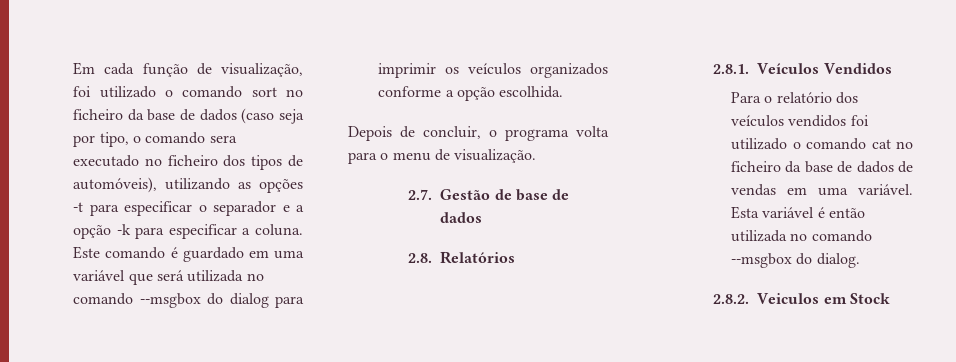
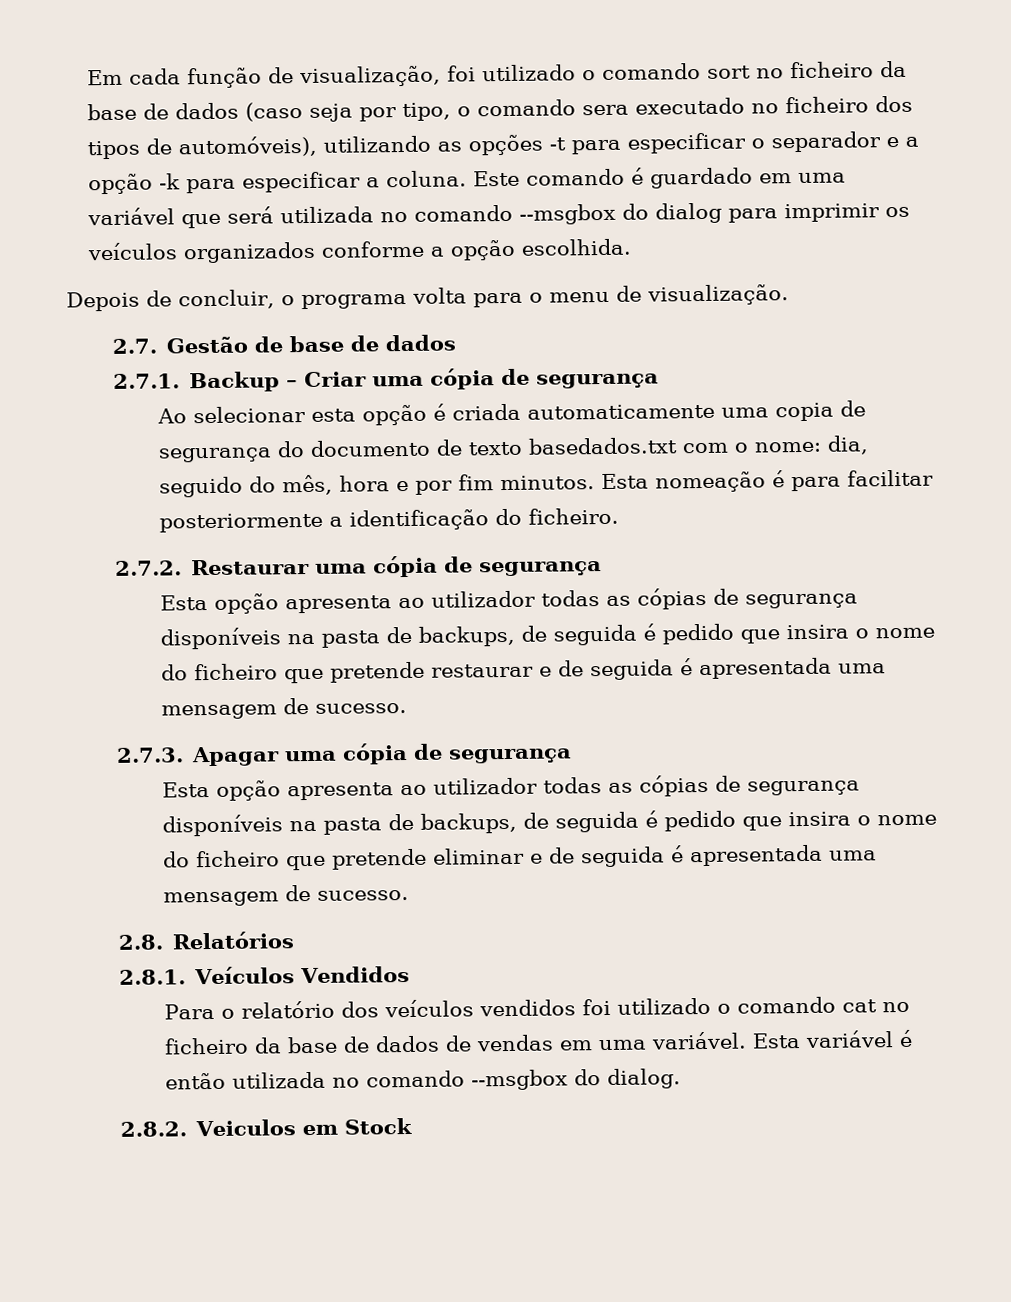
(483, 217) none -> [112,368,659,393] [157,400,867,426] [158,435,870,463] [159,469,935,498] [159,507,620,533] [114,555,602,578] [160,587,859,614] [160,623,936,650] [161,657,887,684] [161,697,408,720] [115,743,572,767] [162,774,861,801] [162,810,938,837] [163,844,878,871] [163,884,410,907] // 2.7.1. Backup – Criar uma cópia de segurança // Ao selecionar esta opção é criada automaticamente uma copia de segurança do documento de texto basedados.txt com o nome: dia, seguido do mês, hora e por fim minutos. Esta nomeação é para facilitar posteriormente a identificação do ficheiro. // 2.7.2. Restaurar uma cópia de segurança // Esta opção apresenta ao utilizador todas as cópias de segurança disponíveis na pasta de backups, de seguida é pedido que insira o nome do ficheiro que pretende restaurar e de seguida é apresentada uma mensagem de sucesso. // 2.7.3. Apagar uma cópia de segurança // Esta opção apresenta ao utilizador todas as cópias de segurança disponíveis na pasta de backups, de seguida é pedido que insira o nome do ficheiro que pretende eliminar e de seguida é apresentada uma mensagem de sucesso.

